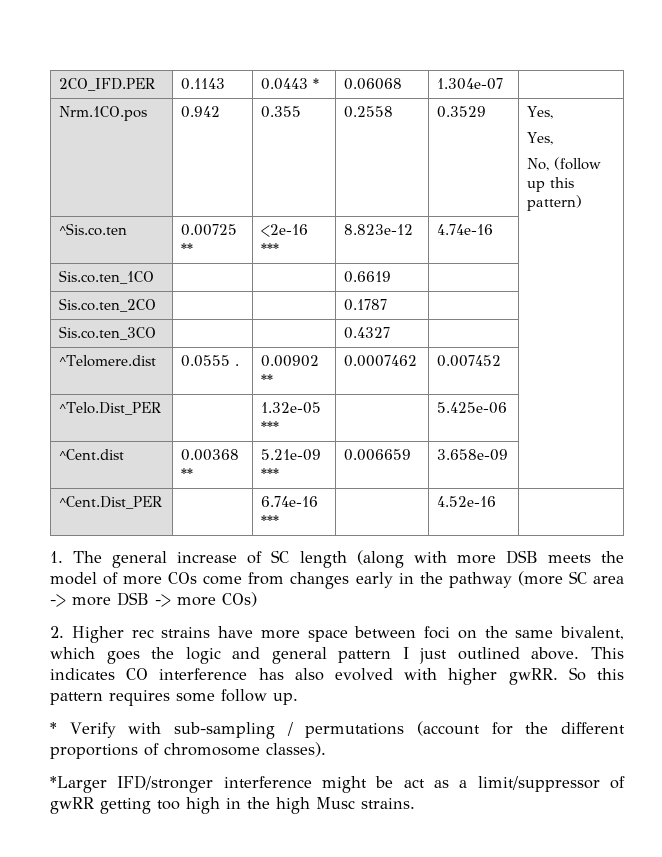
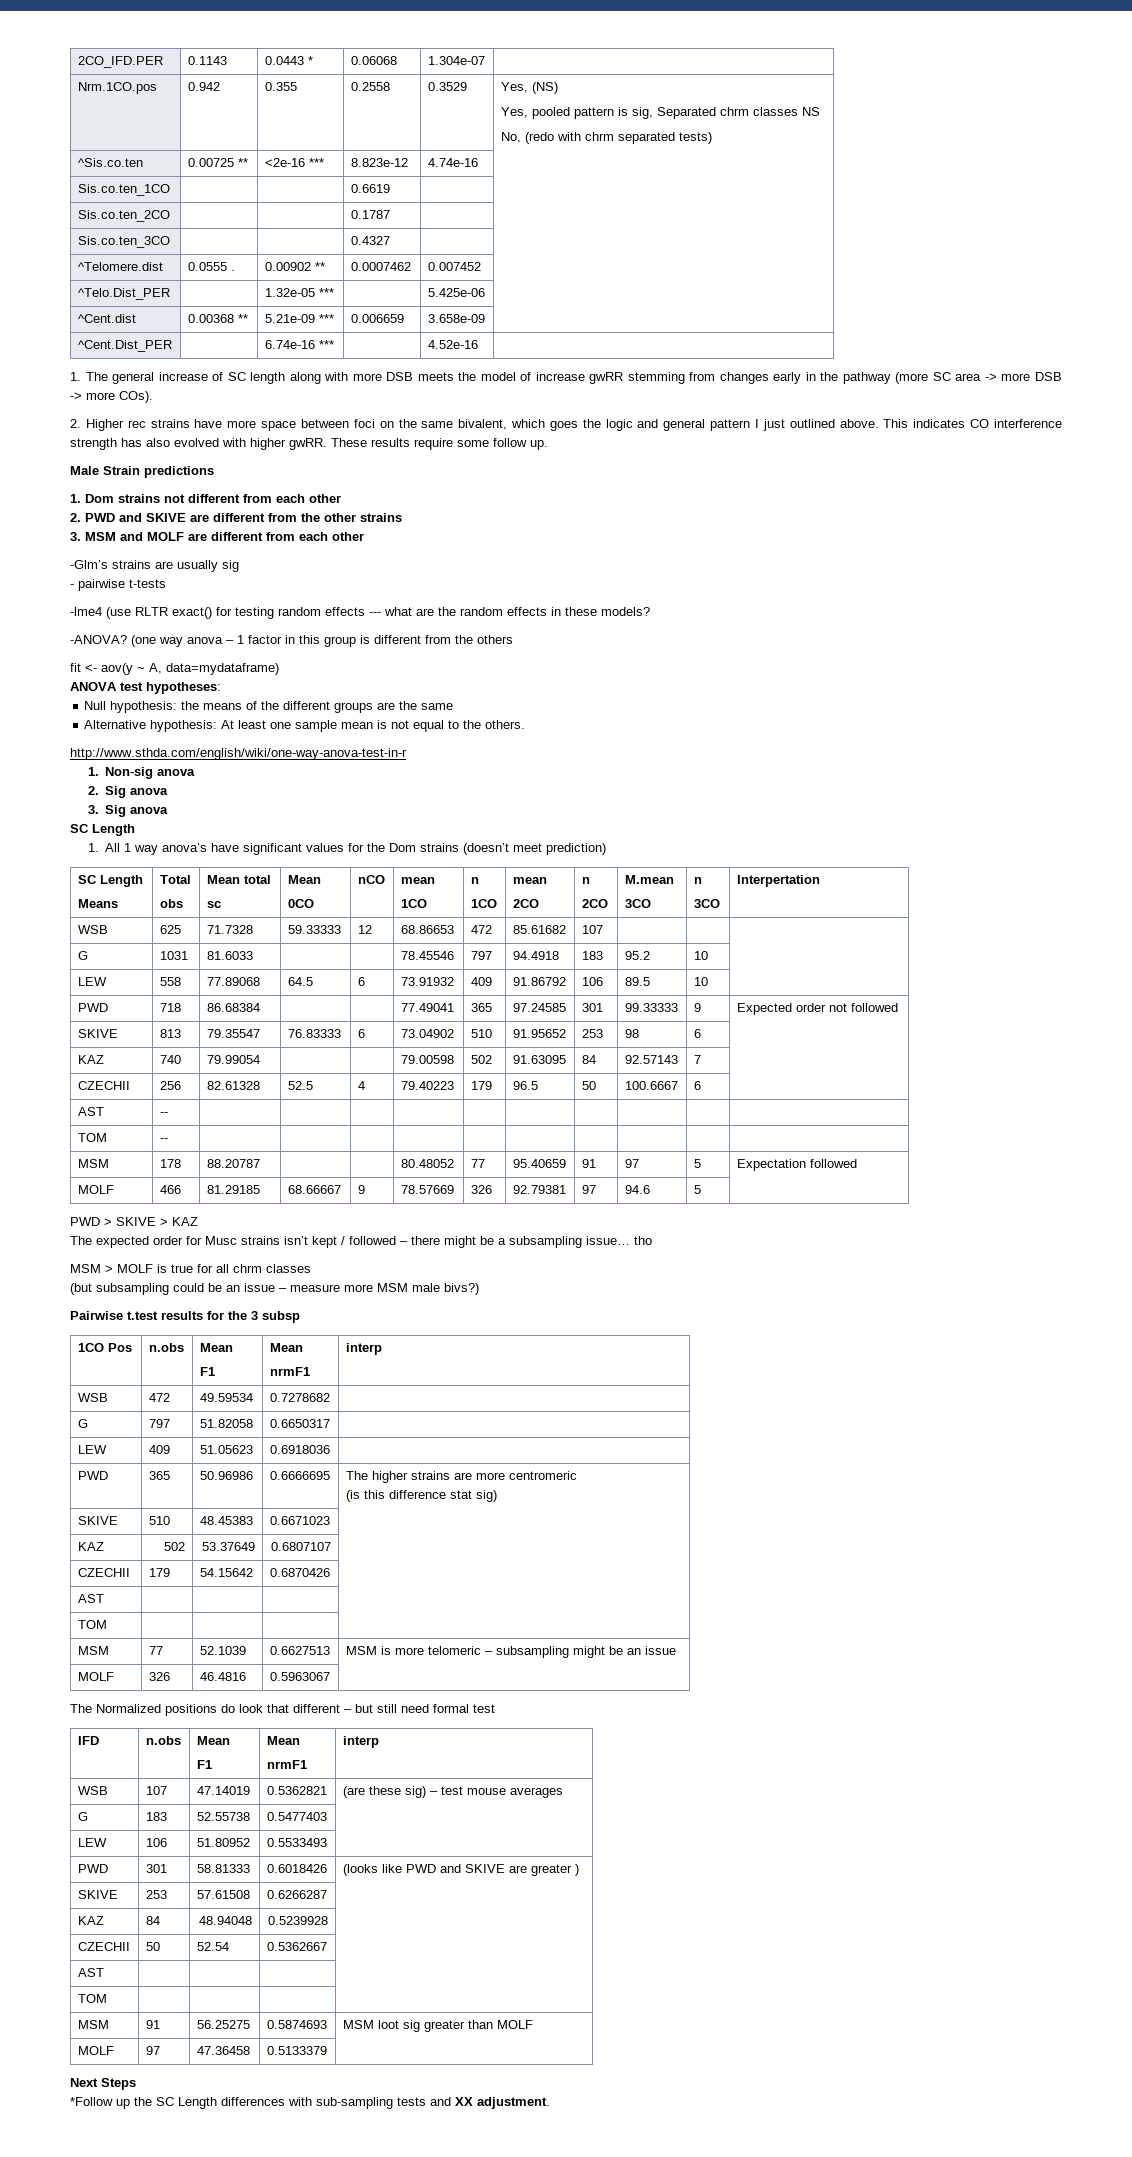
[527,132,554,145] [527,157,602,171] [527,177,575,192] [527,195,583,211] // Yes, // No, (follow up this pattern) -> [531,82,558,94] [500,107,820,119] [500,132,712,144] (NS) // Yes, pooled pattern is sig, Separated chrm classes NS // No, (redo with chrm separated tests)
[356,550,404,568] (along -> [289,372,321,384] along
[123,572,243,585] more COs come -> [535,372,685,384] increase gwRR stemming
[222,592,257,607] COs) -> [119,391,153,403] COs).
(248, 674) none -> [70,438,117,450] strength
[568,667,624,681] [50,690,170,706] So this pattern requires -> [331,438,453,450] These results require
[50,721,625,739] [50,742,326,759] [50,775,625,793] [50,797,415,814] * Verify with sub-sampling / permutations (account for the different proportions of chromosome classes). // *Larger IFD/stronger interference might be act as a limit/suppressor of gwRR getting too high in the high Musc strains. -> [70,466,214,478] [70,494,341,503] [70,513,402,522] [70,532,364,541] [70,560,239,572] [70,579,166,591] [70,607,650,619] [70,635,513,647] [70,663,279,675] [70,682,221,694] [84,701,454,713] [84,720,526,732] [70,748,407,760] [87,767,196,779] [87,786,169,798] [87,805,169,817] [70,824,135,836] [87,843,607,855] [77,875,143,887] [77,899,118,908] [159,875,191,884] [159,899,183,908] [206,875,271,884] [206,901,221,908] [287,875,321,884] [287,899,314,908] [357,875,385,884] [400,877,435,884] [400,899,427,908] [470,877,479,884] [470,899,497,908] [512,877,547,884] [512,899,539,908] [581,877,590,884] [581,899,608,908] [624,875,674,884] [624,899,651,908] [693,877,702,884] [693,899,720,908] [736,875,820,887] [77,925,108,934] [159,925,181,934] [206,925,253,934] [287,925,341,934] [357,925,372,934] [400,925,454,934] [470,925,492,934] [512,925,566,934] [581,925,603,934] [77,951,88,960] [159,951,188,960] [206,951,253,960] [400,951,454,960] [470,951,492,960] [512,951,559,960] [581,951,603,960] [624,951,650,960] [693,951,708,960] [77,977,107,986] [159,977,181,986] [206,977,260,986] [287,977,313,986] [357,977,365,986] [400,977,454,986] [470,977,492,986] [512,977,566,986] [581,977,603,986] [624,977,650,986] [693,977,708,986] [77,1003,108,1012] [159,1003,181,1012] [206,1003,260,1012] [400,1003,454,1012] [470,1003,492,1012] [512,1003,566,1012] [581,1003,603,1012] [624,1003,678,1012] [693,1003,701,1012] [736,1003,898,1015] [77,1029,118,1038] [159,1029,181,1038] [206,1029,260,1038] [287,1029,341,1038] [357,1029,365,1038] [400,1029,454,1038] [470,1029,492,1038] [512,1029,566,1038] [581,1029,603,1038] [624,1029,639,1038] [693,1029,701,1038] [77,1055,104,1064] [159,1055,181,1064] [206,1055,260,1064] [400,1055,454,1064] [470,1055,492,1064] [512,1055,566,1064] [581,1055,596,1064] [624,1055,678,1064] [693,1055,701,1064] [77,1081,130,1090] [159,1081,181,1090] [206,1081,260,1090] [287,1081,313,1090] [357,1081,365,1090] [400,1081,454,1090] [470,1081,492,1090] [512,1081,538,1090] [581,1081,596,1090] [624,1081,678,1090] [693,1081,701,1090] [77,1107,104,1116] [159,1112,168,1116] [77,1133,107,1142] [159,1138,168,1142] [77,1159,109,1168] [159,1159,181,1168] [206,1159,260,1168] [400,1159,454,1168] [470,1159,485,1168] [512,1159,566,1168] [581,1159,596,1168] [624,1159,639,1168] [693,1159,701,1168] [736,1159,857,1171] [77,1185,114,1194] [159,1185,181,1194] [206,1185,260,1194] [287,1185,341,1194] [357,1185,365,1194] [400,1185,454,1194] [470,1185,492,1194] [512,1185,566,1194] [581,1185,596,1194] [624,1185,650,1194] [693,1185,701,1194] [70,1217,198,1226] [70,1236,652,1248] [70,1264,311,1273] [70,1283,479,1295] [70,1311,300,1323] [77,1343,132,1352] [148,1343,184,1352] [199,1343,233,1352] [199,1367,215,1376] [269,1343,303,1352] [269,1367,310,1376] [345,1343,382,1355] [77,1393,108,1402] [148,1393,170,1402] [199,1393,253,1402] [269,1393,330,1402] [77,1419,88,1428] [148,1419,170,1428] [199,1419,253,1428] [269,1419,330,1428] [77,1445,107,1454] [148,1445,170,1454] [199,1445,253,1454] [269,1445,330,1454] [77,1471,108,1480] [148,1471,170,1480] [199,1471,253,1480] [269,1471,330,1480] [345,1471,577,1483] [345,1490,497,1502] [77,1516,118,1525] [148,1516,170,1525] [199,1516,253,1525] [269,1516,330,1525] [77,1542,104,1551] [164,1542,186,1551] [202,1542,256,1551] [271,1542,332,1551] [77,1568,130,1577] [148,1568,170,1577] [199,1568,253,1577] [269,1568,330,1577] [77,1594,104,1603] [77,1620,107,1629] [77,1646,109,1655] [148,1646,163,1655] [199,1646,246,1655] [269,1646,330,1655] [345,1646,676,1658] [77,1672,114,1681] [148,1672,170,1681] [199,1672,246,1681] [269,1672,330,1681] [70,1704,495,1716] [77,1736,99,1745] [145,1736,181,1745] [196,1736,230,1745] [196,1760,212,1769] [266,1736,300,1745] [266,1760,307,1769] [342,1736,379,1748] [77,1786,108,1795] [145,1786,167,1795] [196,1786,250,1795] [266,1786,327,1795] [342,1786,563,1798] [77,1812,88,1821] [145,1812,167,1821] [196,1812,250,1821] [266,1812,327,1821] [77,1838,107,1847] [145,1838,167,1847] [196,1838,250,1847] [266,1838,327,1847] [77,1864,108,1873] [145,1864,167,1873] [196,1864,250,1873] [266,1864,327,1873] [342,1864,579,1876] [77,1890,118,1899] [145,1890,167,1899] [196,1890,250,1899] [266,1890,327,1899] [77,1916,104,1925] [145,1916,160,1925] [199,1916,253,1925] [268,1916,329,1925] [77,1942,130,1951] [145,1942,160,1951] [196,1942,229,1951] [266,1942,327,1951] [77,1968,104,1977] [77,1994,107,2003] [77,2020,109,2029] [145,2020,160,2029] [196,2020,250,2029] [266,2020,327,2029] [342,2020,533,2032] [77,2046,114,2055] [145,2046,160,2055] [196,2046,250,2055] [266,2046,327,2055] [70,2078,136,2090] [70,2097,550,2109] Male Strain predictions // 1. Dom strains not different from each other // 2. PWD and SKIVE are different from the other strains // 3. MSM and MOLF are different from each other // -Glm’s strains are usually sig // - pairwise t-tests // -lme4 (use RLTR exact() for testing random effects --- what are the random effects in these models? // -ANOVA? (one way anova – 1 factor in this group is different from the others // fit <- aov(y ~ A, data=mydataframe) // ANOVA test hypotheses: // Null hypothesis: the means of the different groups are the same // Alternative hypothesis: At least one sample mean is not equal to the others. // http://www.sthda.com/english/wiki/one-way-anova-test-in-r // 1. Non-sig anova // 2. Sig anova // 3. Sig anova // SC Length // 1. All 1 way anova’s have significant values for the Dom strains (doesn’t meet prediction) // SC Length // Means | Total // obs | Mean total // sc | Mean // 0CO | nCO | mean // 1CO | n // 1CO | mean // 2CO | n // 2CO | M.mean // 3CO | n // 3CO | Interpertation // WSB | 625 | 71.7328 | 59.33333 | 12 | 68.86653 | 472 | 85.61682 | 107 | | | // G | 1031 | 81.6033 | | | 78.45546 | 797 | 94.4918 | 183 | 95.2 | 10 | // LEW | 558 | 77.89068 | 64.5 | 6 | 73.91932 | 409 | 91.86792 | 106 | 89.5 | 10 | // PWD | 718 | 86.68384 | | | 77.49041 | 365 | 97.24585 | 301 | 99.33333 | 9 | Expected order not followed // SKIVE | 813 | 79.35547 | 76.83333 | 6 | 73.04902 | 510 | 91.95652 | 253 | 98 | 6 | // KAZ | 740 | 79.99054 | | | 79.00598 | 502 | 91.63095 | 84 | 92.57143 | 7 | // CZECHII | 256 | 82.61328 | 52.5 | 4 | 79.40223 | 179 | 96.5 | 50 | 100.6667 | 6 | // AST | -- | | | | | | | | | | // TOM | -- | | | | | | | | | | // MSM | 178 | 88.20787 | | | 80.48052 | 77 | 95.40659 | 91 | 97 | 5 | Expectation followed // MOLF | 466 | 81.29185 | 68.66667 | 9 | 78.57669 | 326 | 92.79381 | 97 | 94.6 | 5 | // PWD > SKIVE > KAZ // The expected order for Musc strains isn’t kept / followed – there might be a subsampling issue… tho // MSM > MOLF is true for all chrm classes // (but subsampling could be an issue – measure more MSM male bivs?) // Pairwise t.test results for the 3 subsp // 1CO Pos | n.obs | Mean // F1 | Mean // nrmF1 | interp // WSB | 472 | 49.59534 | 0.7278682 | // G | 797 | 51.82058 | 0.6650317 | // LEW | 409 | 51.05623 | 0.6918036 | // PWD | 365 | 50.96986 | 0.6666695 | The higher strains are more centromeric // (is this difference stat sig) // SKIVE | 510 | 48.45383 | 0.6671023 | // KAZ | 502 | 53.37649 | 0.6807107 | // CZECHII | 179 | 54.15642 | 0.6870426 | // AST | | | | // TOM | | | | // MSM | 77 | 52.1039 | 0.6627513 | MSM is more telomeric – subsampling might be an issue // MOLF | 326 | 46.4816 | 0.5963067 | // The Normalized positions do look that different – but still need formal test // IFD | n.obs | Mean // F1 | Mean // nrmF1 | interp // WSB | 107 | 47.14019 | 0.5362821 | (are these sig) – test mouse averages // G | 183 | 52.55738 | 0.5477403 | // LEW | 106 | 51.80952 | 0.5533493 | // PWD | 301 | 58.81333 | 0.6018426 | (looks like PWD and SKIVE are greater ) // SKIVE | 253 | 57.61508 | 0.6266287 | // KAZ | 84 | 48.94048 | 0.5239928 | // CZECHII | 50 | 52.54 | 0.5362667 | // AST | | | | // TOM | | | | // MSM | 91 | 56.25275 | 0.5874693 | MSM loot sig greater than MOLF // MOLF | 97 | 47.36458 | 0.5133379 | // Next Steps // *Follow up the SC Length differences with sub-sampling tests and XX adjustment.

